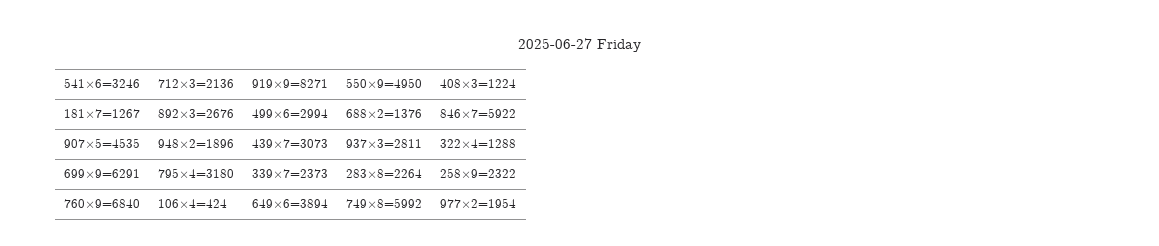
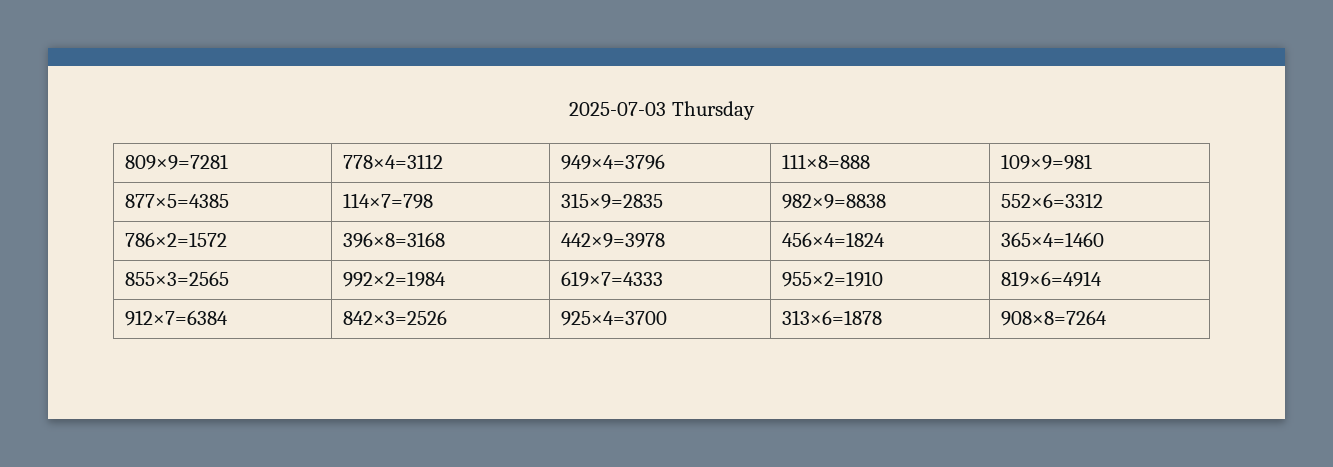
[518,38,641,52] [63,78,140,88] [157,79,234,88] [251,79,328,88] [345,78,422,88] [439,79,516,88] [63,109,140,118] [157,109,234,118] [251,109,328,118] [345,109,422,118] [439,108,516,118] [63,138,140,148] [157,139,234,148] [251,139,328,148] [345,139,422,148] [439,139,516,148] [63,169,140,178] [157,168,234,178] [251,169,328,178] [345,169,422,178] [439,168,516,178] [63,199,140,208] [157,199,227,208] [251,199,328,208] [345,198,422,208] [439,198,516,208] 2025-06-27 Friday // 541×6=3246 | 712×3=2136 | 919×9=8271 | 550×9=4950 | 408×3=1224 // 181×7=1267 | 892×3=2676 | 499×6=2994 | 688×2=1376 | 846×7=5922 // 907×5=4535 | 948×2=1896 | 439×7=3073 | 937×3=2811 | 322×4=1288 // 699×9=6291 | 795×4=3180 | 339×7=2373 | 283×8=2264 | 258×9=2322 // 760×9=6840 | 106×4=424 | 649×6=3894 | 749×8=5992 | 977×2=1954 -> [569,101,755,120] [124,154,228,170] [342,154,443,169] [560,154,665,170] [781,154,870,169] [1000,154,1092,170] [124,194,229,208] [342,193,433,209] [560,193,663,209] [781,194,886,209] [1000,193,1103,208] [124,232,227,247] [342,232,445,248] [560,233,665,248] [781,232,885,247] [1000,232,1104,247] [124,271,229,286] [342,271,446,287] [560,271,663,287] [781,271,883,287] [1000,271,1102,287] [124,310,228,326] [342,310,447,325] [560,311,667,326] [781,310,882,325] [1000,310,1107,326] 2025-07-03 Thursday // 809×9=7281 | 778×4=3112 | 949×4=3796 | 111×8=888 | 109×9=981 // 877×5=4385 | 114×7=798 | 315×9=2835 | 982×9=8838 | 552×6=3312 // 786×2=1572 | 396×8=3168 | 442×9=3978 | 456×4=1824 | 365×4=1460 // 855×3=2565 | 992×2=1984 | 619×7=4333 | 955×2=1910 | 819×6=4914 // 912×7=6384 | 842×3=2526 | 925×4=3700 | 313×6=1878 | 908×8=7264

